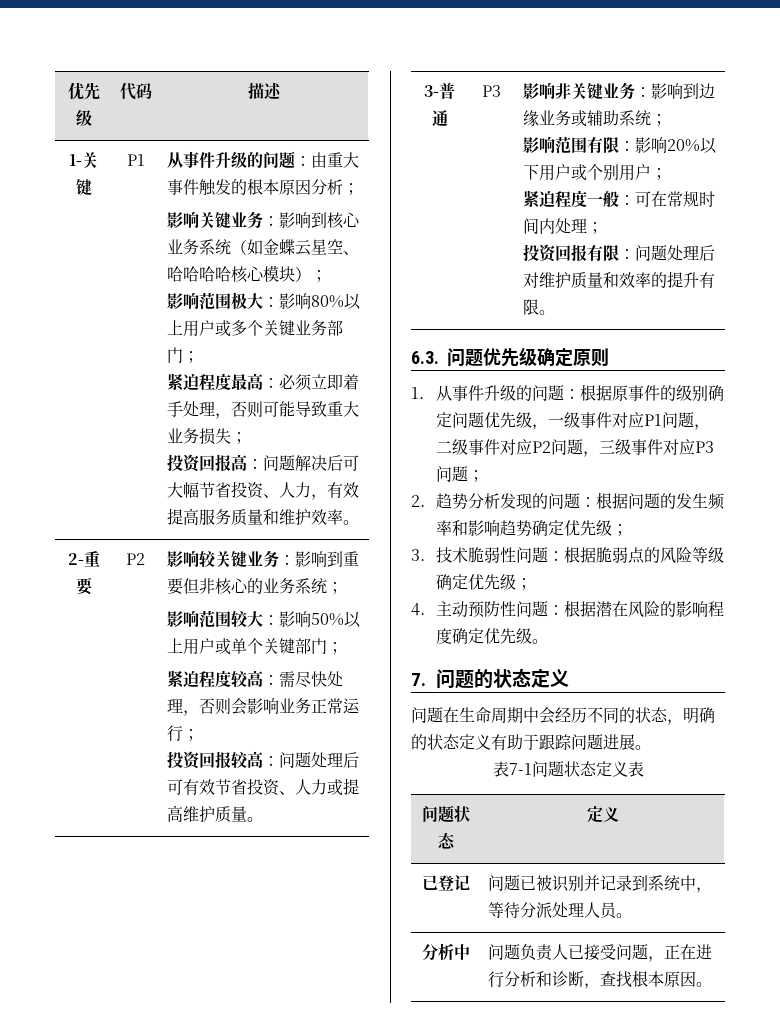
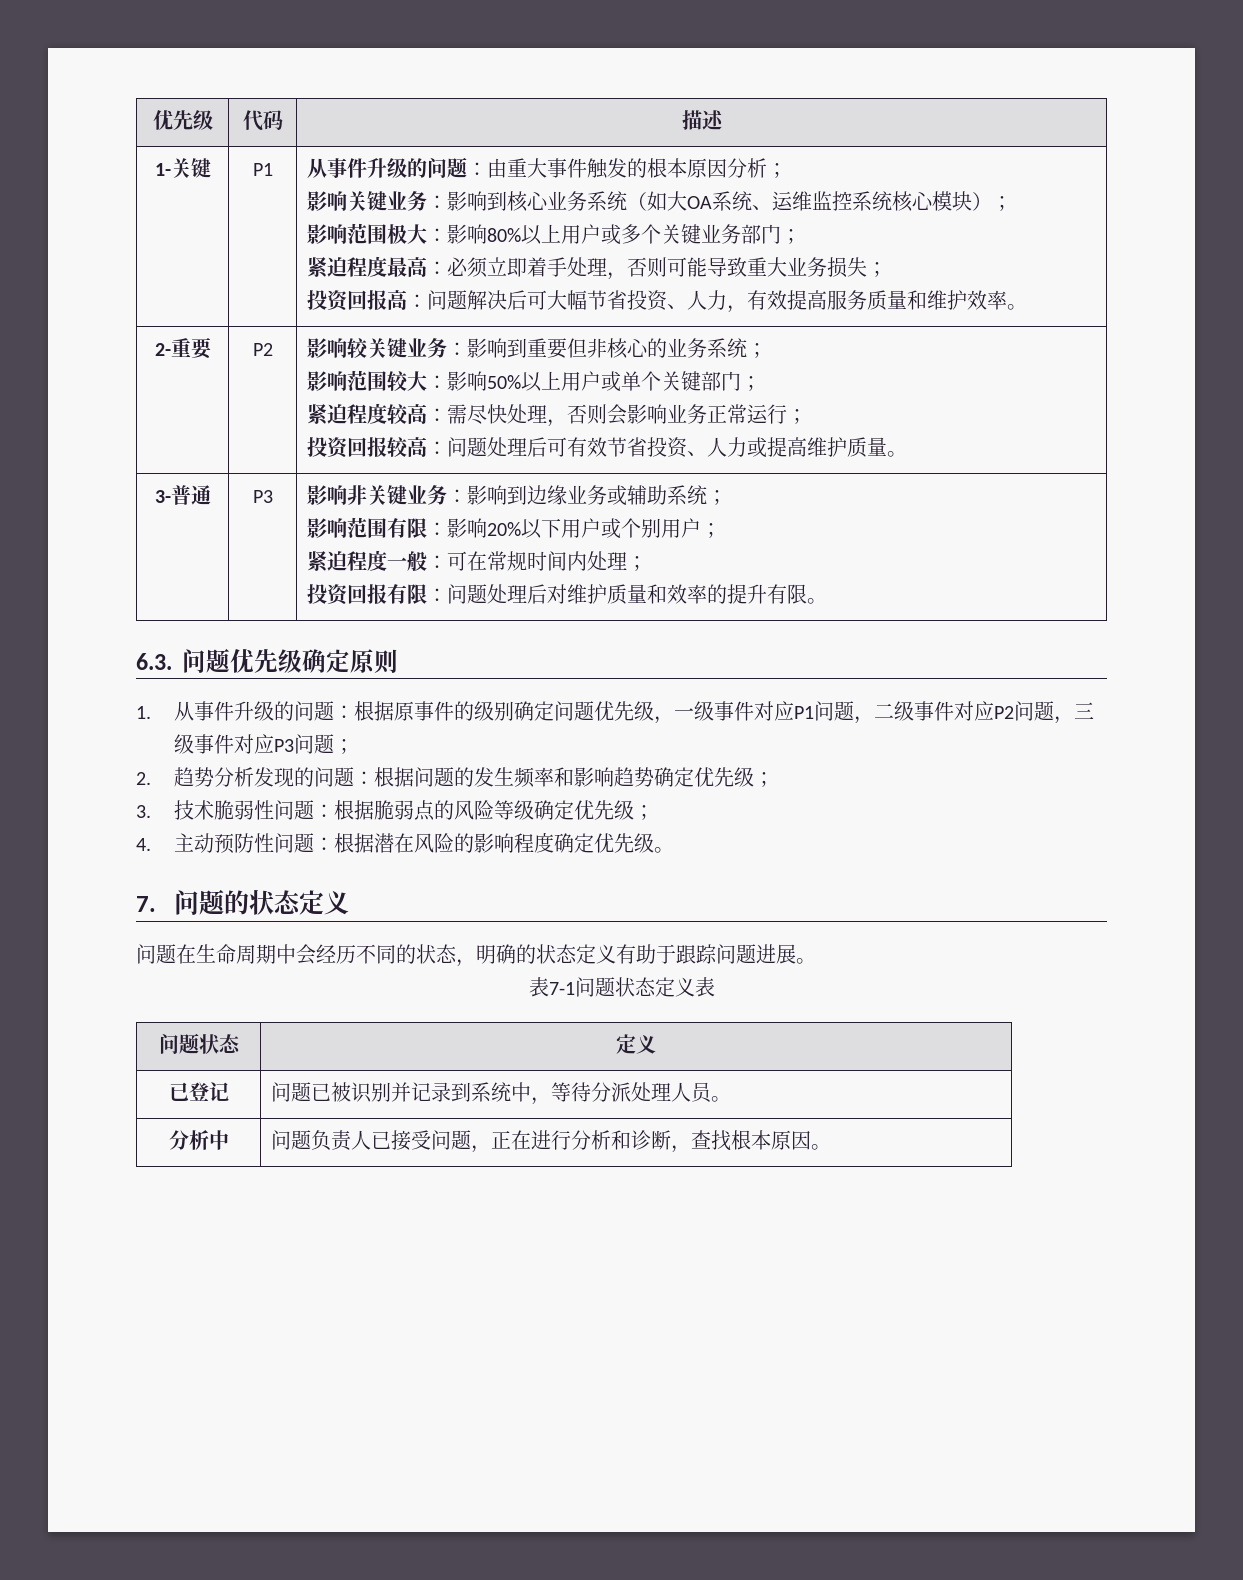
[263,239,360,256] [167,266,232,282] 金蝶云星空、哈哈哈哈 -> [667,191,893,211] 大OA系统、运维监控系统

